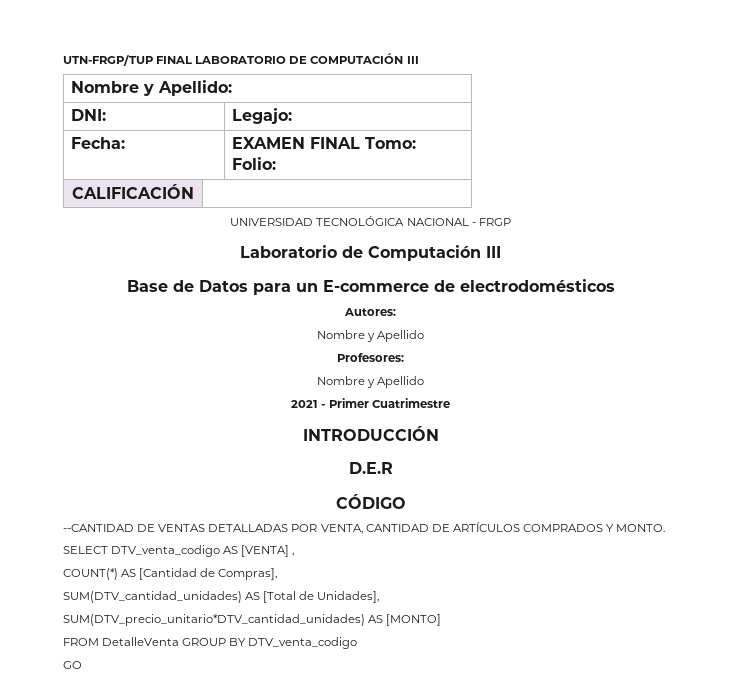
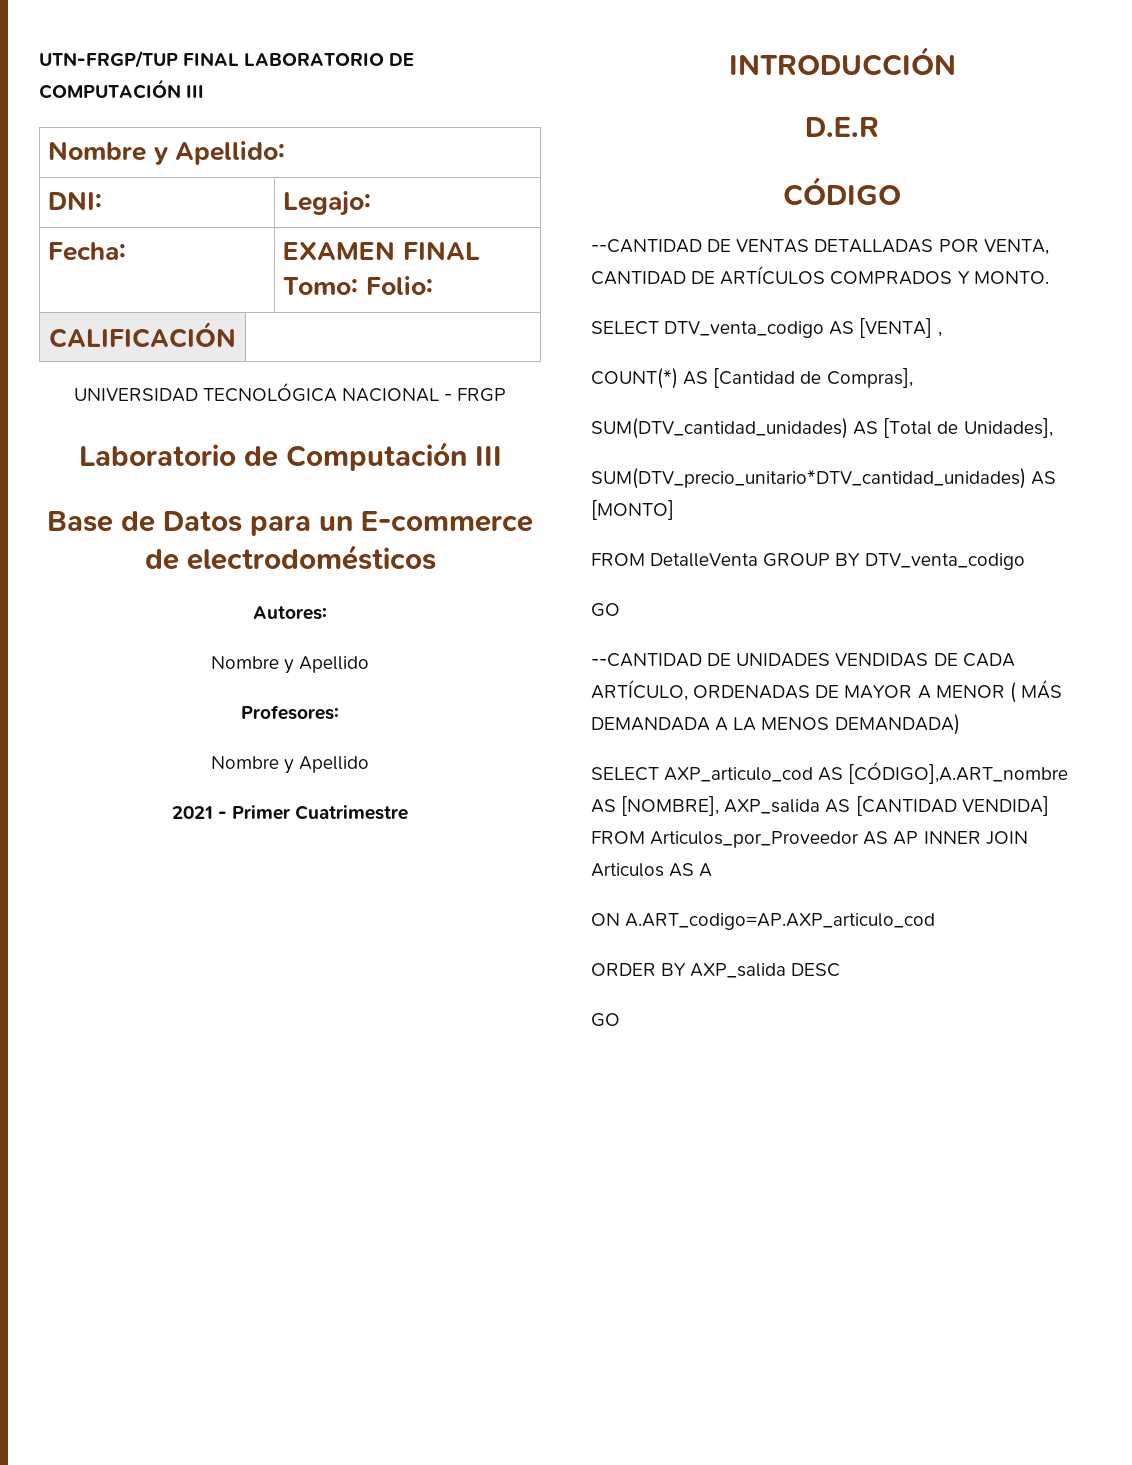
(82, 665) none -> [591,653,1015,667] [591,679,1062,703] [591,714,960,735] [591,761,1069,784] [591,796,1049,816] [591,831,1028,848] [591,863,713,877] [591,913,936,930] [591,963,841,978] [591,1013,620,1027] // --CANTIDAD DE UNIDADES VENDIDAS DE CADA ARTÍCULO, ORDENADAS DE MAYOR A MENOR ( MÁS DEMANDADA A LA MENOS DEMANDADA) // SELECT AXP_articulo_cod AS [CÓDIGO],A.ART_nombre AS [NOMBRE], AXP_salida AS [CANTIDAD VENDIDA] FROM Articulos_por_Proveedor AS AP INNER JOIN Articulos AS A // ON A.ART_codigo=AP.AXP_articulo_cod // ORDER BY AXP_salida DESC // GO

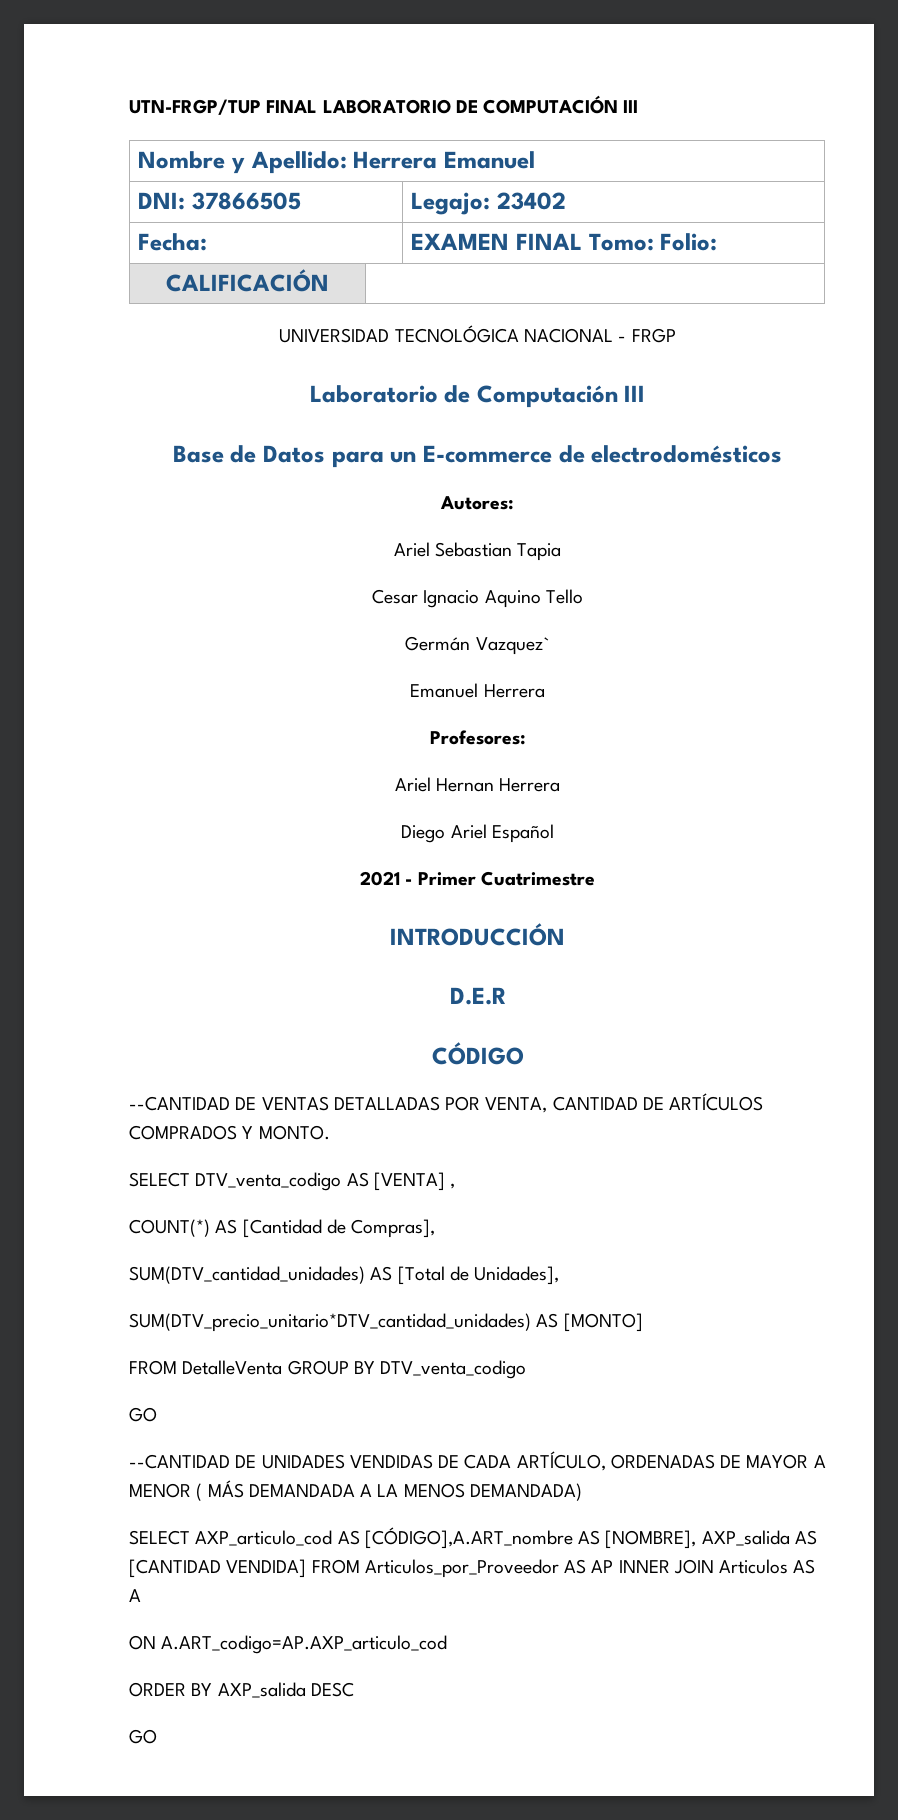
(285, 153) none -> [353,151,535,169] Herrera Emanuel
(103, 200) none -> [191,192,301,210] 37866505
(372, 203) none -> [496,192,566,210] 23402
[210,656,370,674] [241,705,339,720] [210,756,370,774] Nombre y Apellido // Profesores: // Nombre y Apellido -> [393,542,562,561] [372,589,583,608] [405,636,550,655] [410,683,545,698] [429,730,526,745] [394,777,561,792] [401,824,554,843] Ariel Sebastian Tapia // Cesar Ignacio Aquino Tello // Germán Vazquez` // Emanuel Herrera // Profesores: // Ariel Hernan Herrera // Diego Ariel Español

